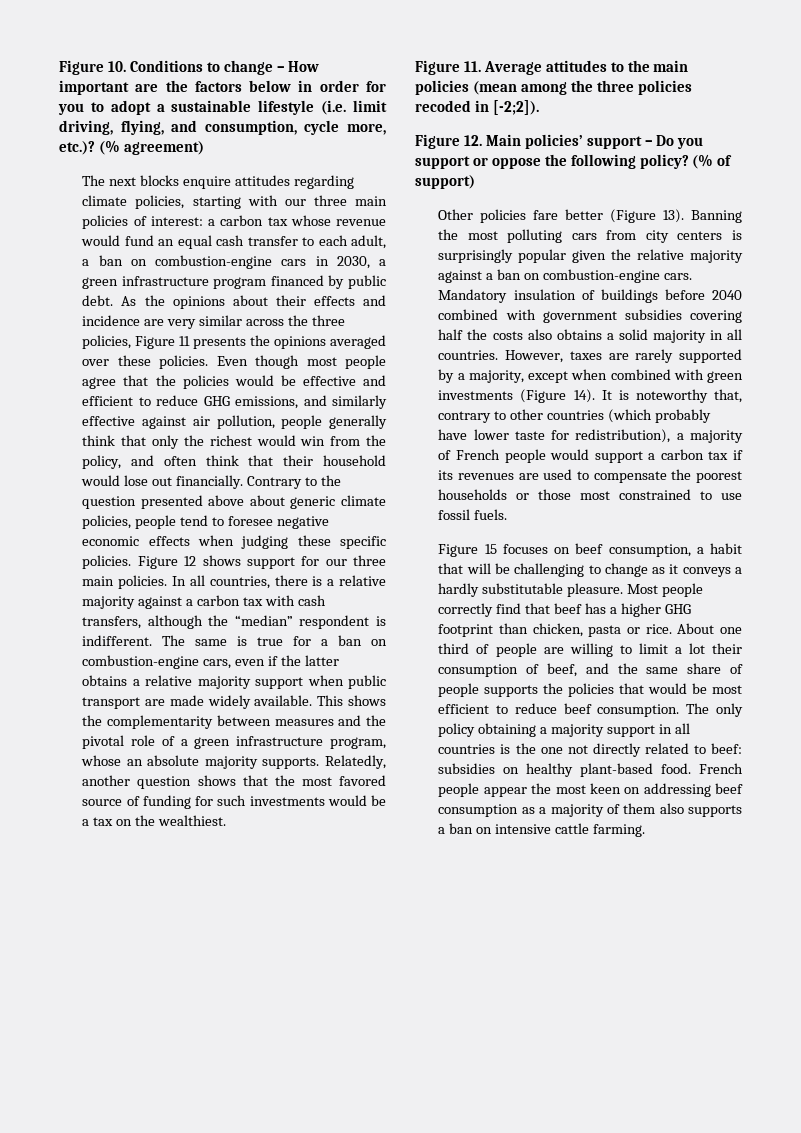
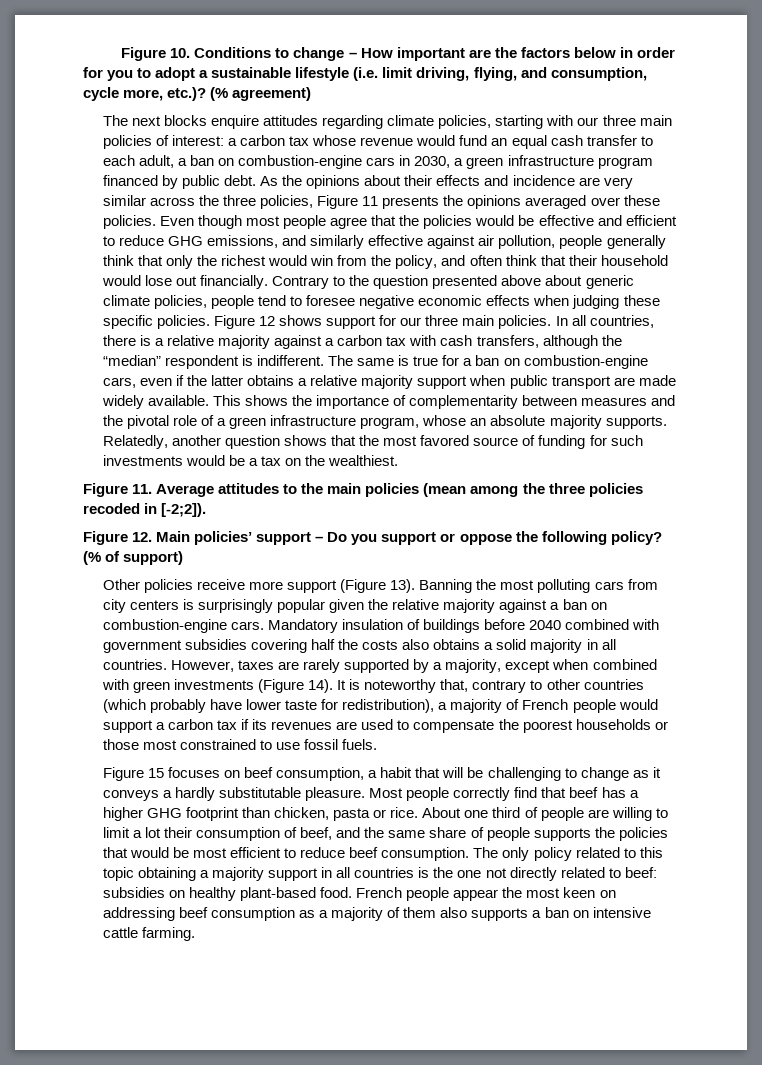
(103, 720) none -> [316,395,407,409] importance of
[533,209,604,220] fare better -> [197,579,338,593] receive more support
(476, 730) none -> [575,847,663,858] [102,867,134,881] related to this topic

